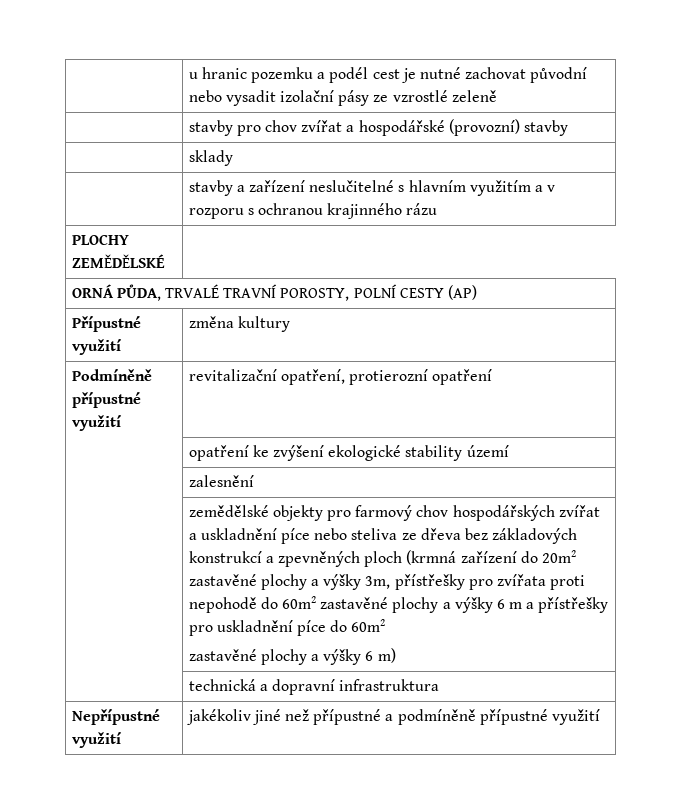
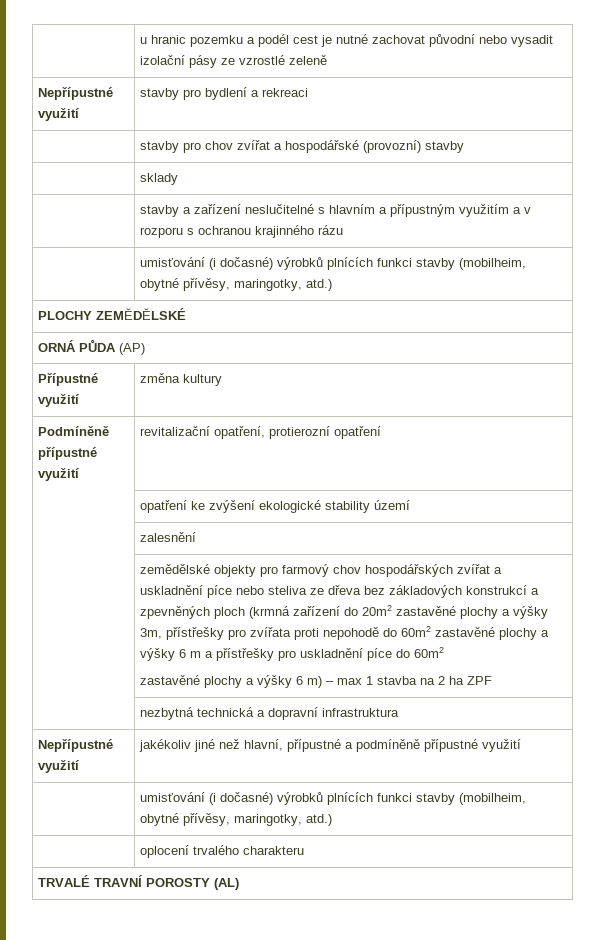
(497, 96) none -> [38,87,114,100] [38,108,80,121] [140,87,309,100] // Nepřípustné využití | stavby pro bydlení a rekreaci
(466, 186) none -> [379,204,456,217] a přípustným
[71,234,129,245] [71,254,165,268] [71,284,444,301] PLOCHY ZEMĚDĚLSKÉ // ORNÁ PŮDA, TRVALÉ TRAVNÍ POROSTY, POLNÍ CESTY -> [140,257,527,270] [140,278,333,291] [38,308,187,320] [38,339,117,352] | umisťování (i dočasné) výrobků plnících funkci stavby (mobilheim, obytné přívěsy, maringotky, atd.) // PLOCHY ZEMĚDĚLSKÉ // ORNÁ PŮDA
(396, 655) // | -> [326,676,493,685] [140,707,195,720] – max 1 stavba na 2 ha ZPF // | nezbytná
(309, 715) none -> [244,739,284,751] hlavní,
(600, 717) none -> [140,792,527,805] [140,813,333,826] [140,845,305,858] [38,875,240,890] // | umisťování (i dočasné) výrobků plnících funkci stavby (mobilheim, obytné přívěsy, maringotky, atd.) // | oplocení trvalého charakteru // TRVALÉ TRAVNÍ POROSTY (AL)

